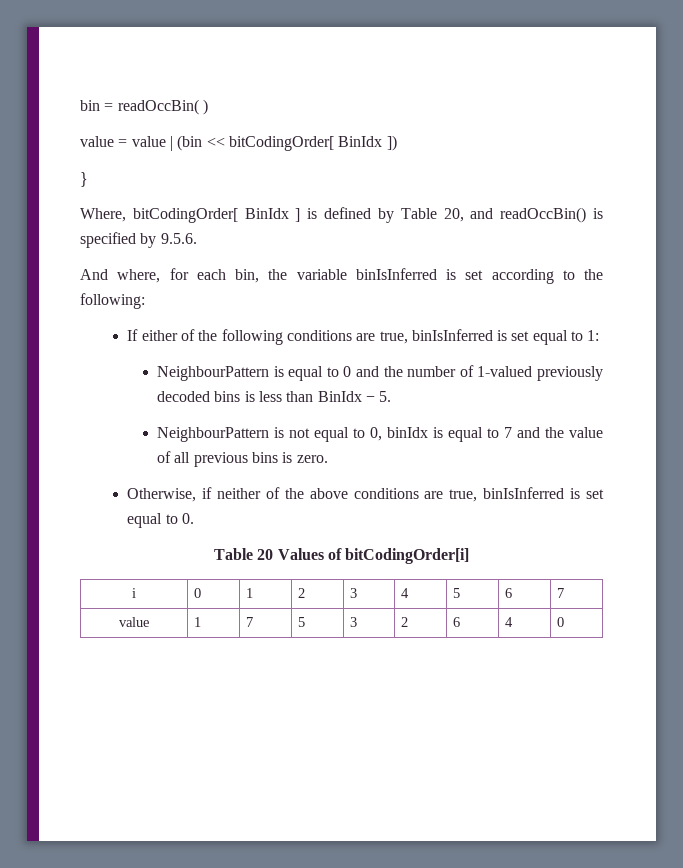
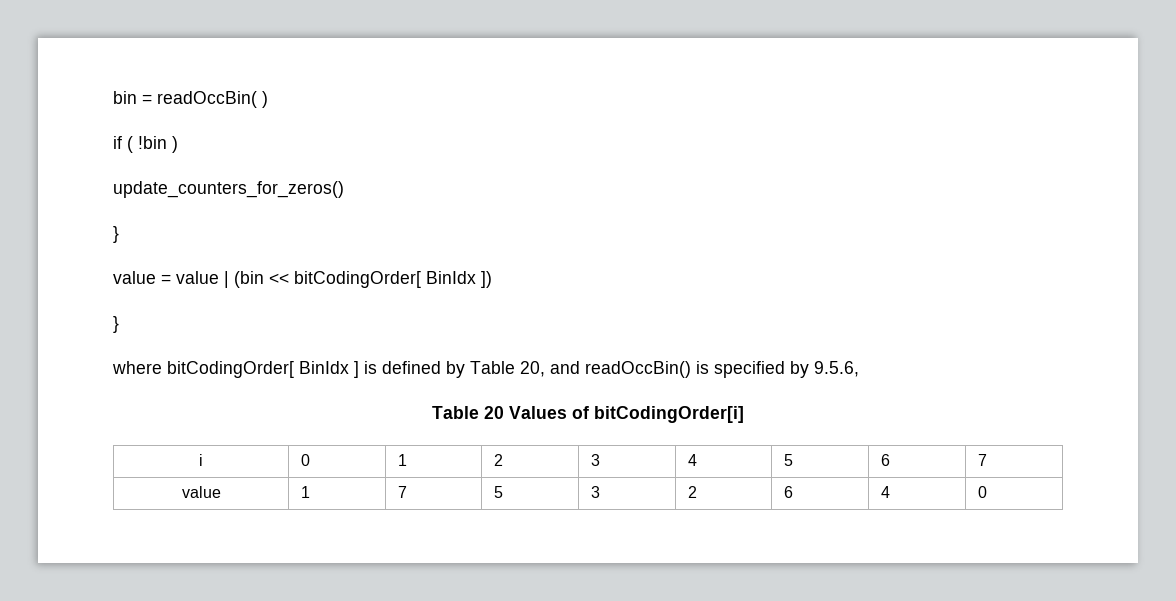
(208, 107) none -> [113,136,178,153] [113,181,344,198] [113,226,119,243] // if ( !bin ) // update_counters_for_zeros() // }
[80,208,126,222] Where, -> [112,361,162,374] where
[160,233,197,244] [80,268,603,284] [80,293,145,309] [127,329,600,345] [156,365,604,381] [156,391,392,402] [156,427,604,442] [156,451,328,467] [127,487,604,502] [127,513,194,528] 9.5.6. // And where, for each bin, the variable binIsInferred is set according to the following: // If either of the following conditions are true, binIsInferred is set equal to 1: // NeighbourPattern is equal to 0 and the number of 1-valued previously decoded bins is less than BinIdx − 5. // NeighbourPattern is not equal to 0, binIdx is equal to 7 and the value of all previous bins is zero. // Otherwise, if neither of the above conditions are true, binIsInferred is set equal to 0. -> [814,361,859,377] 9.5.6,

